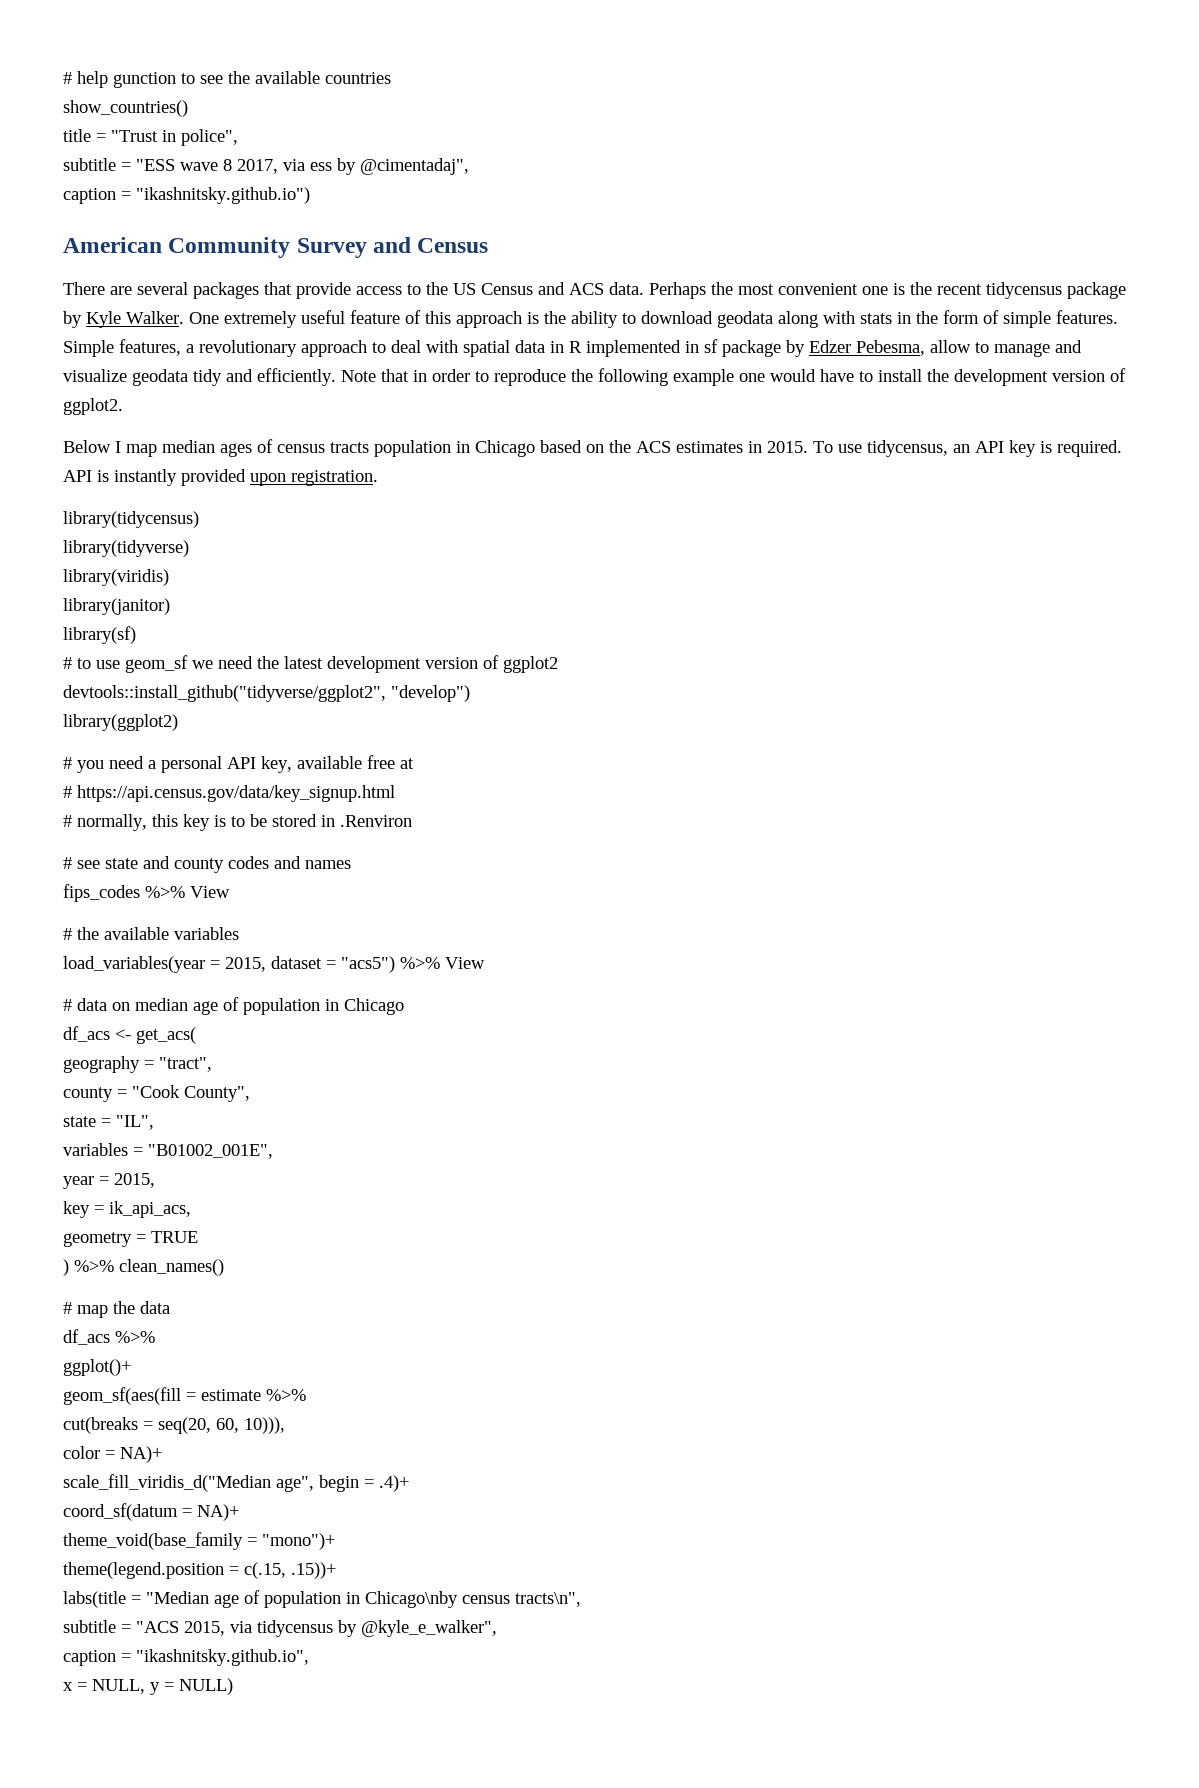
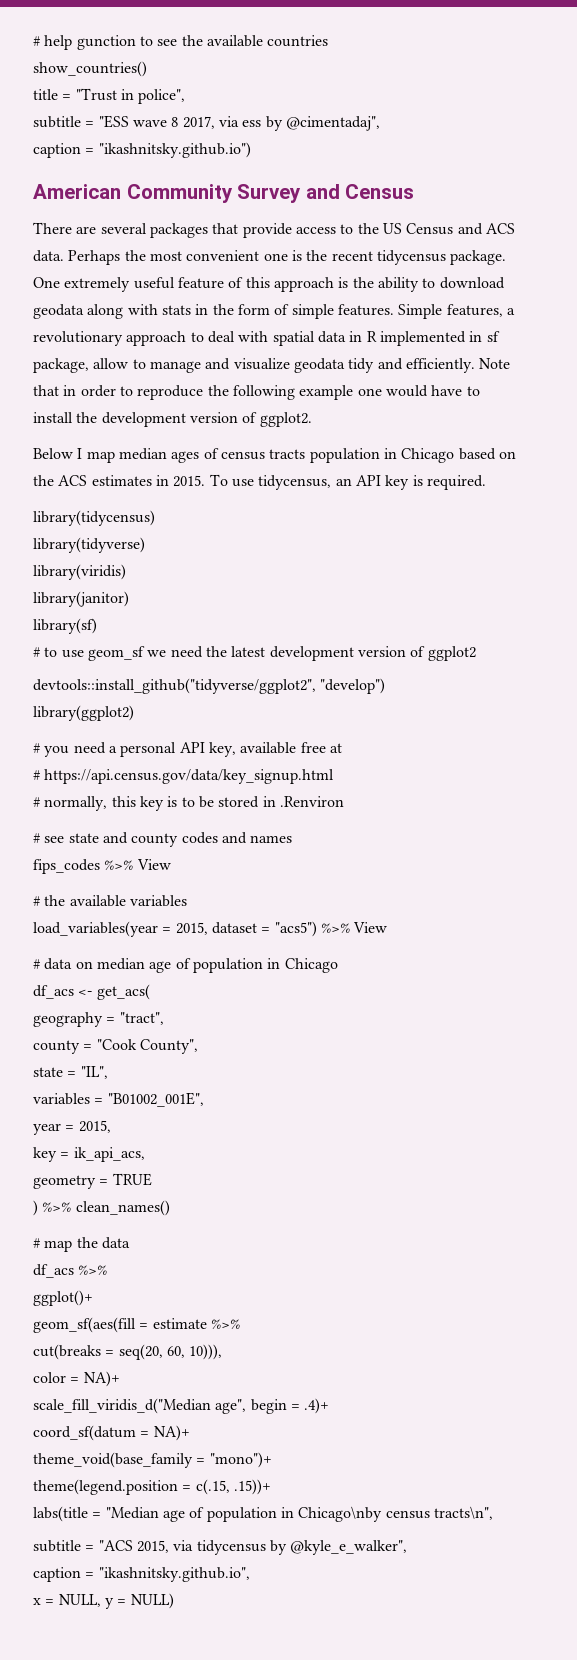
[1067,282,1126,299] [63,311,184,328] package by Kyle Walker. -> [450,250,507,265] package.
[722,340,925,357] package by Edzer Pebesma, -> [33,358,89,373] package,
[63,469,378,486] API is instantly provided upon registration. -> (486, 482) none

